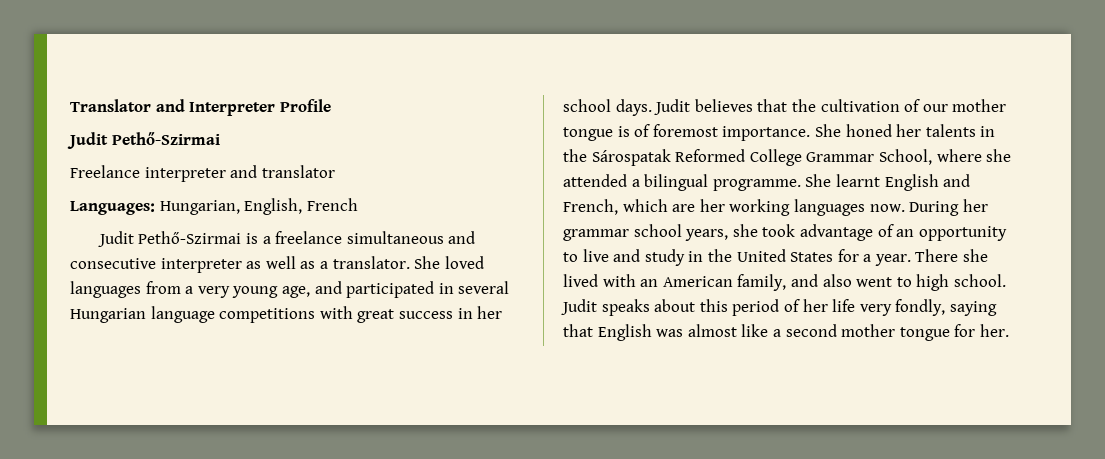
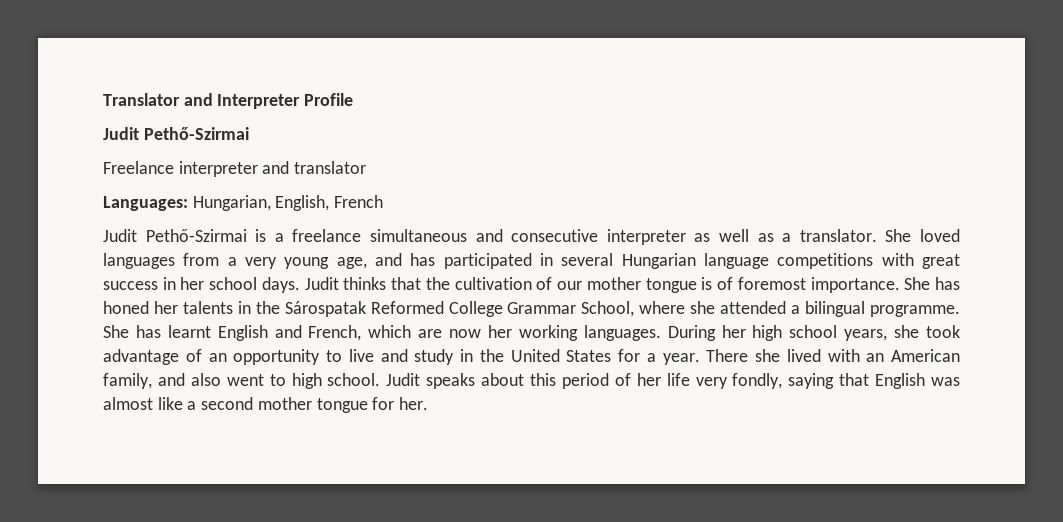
(342, 287) none -> [410,253,436,266] has
[694,99,753,112] believes -> [343,277,387,290] thinks
(841, 130) none -> [934,277,960,290] has
(832, 180) none -> [135,325,161,338] has
(696, 208) none -> [449,329,482,338] now
[793,199,905,216] languages now. -> [583,325,661,341] languages.
[563,229,629,241] grammar -> [752,325,783,341] high

